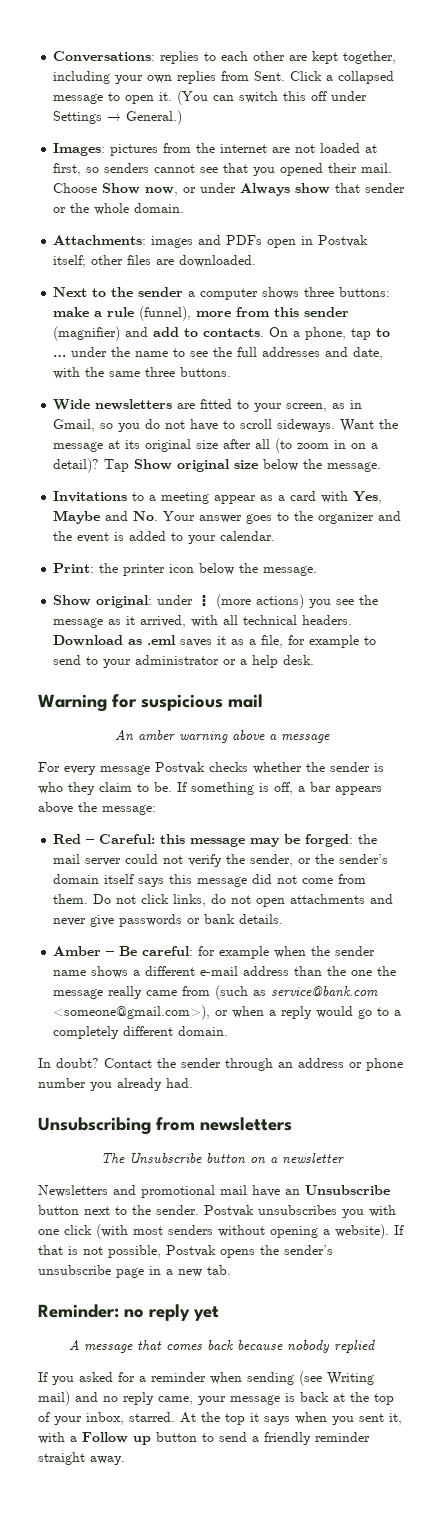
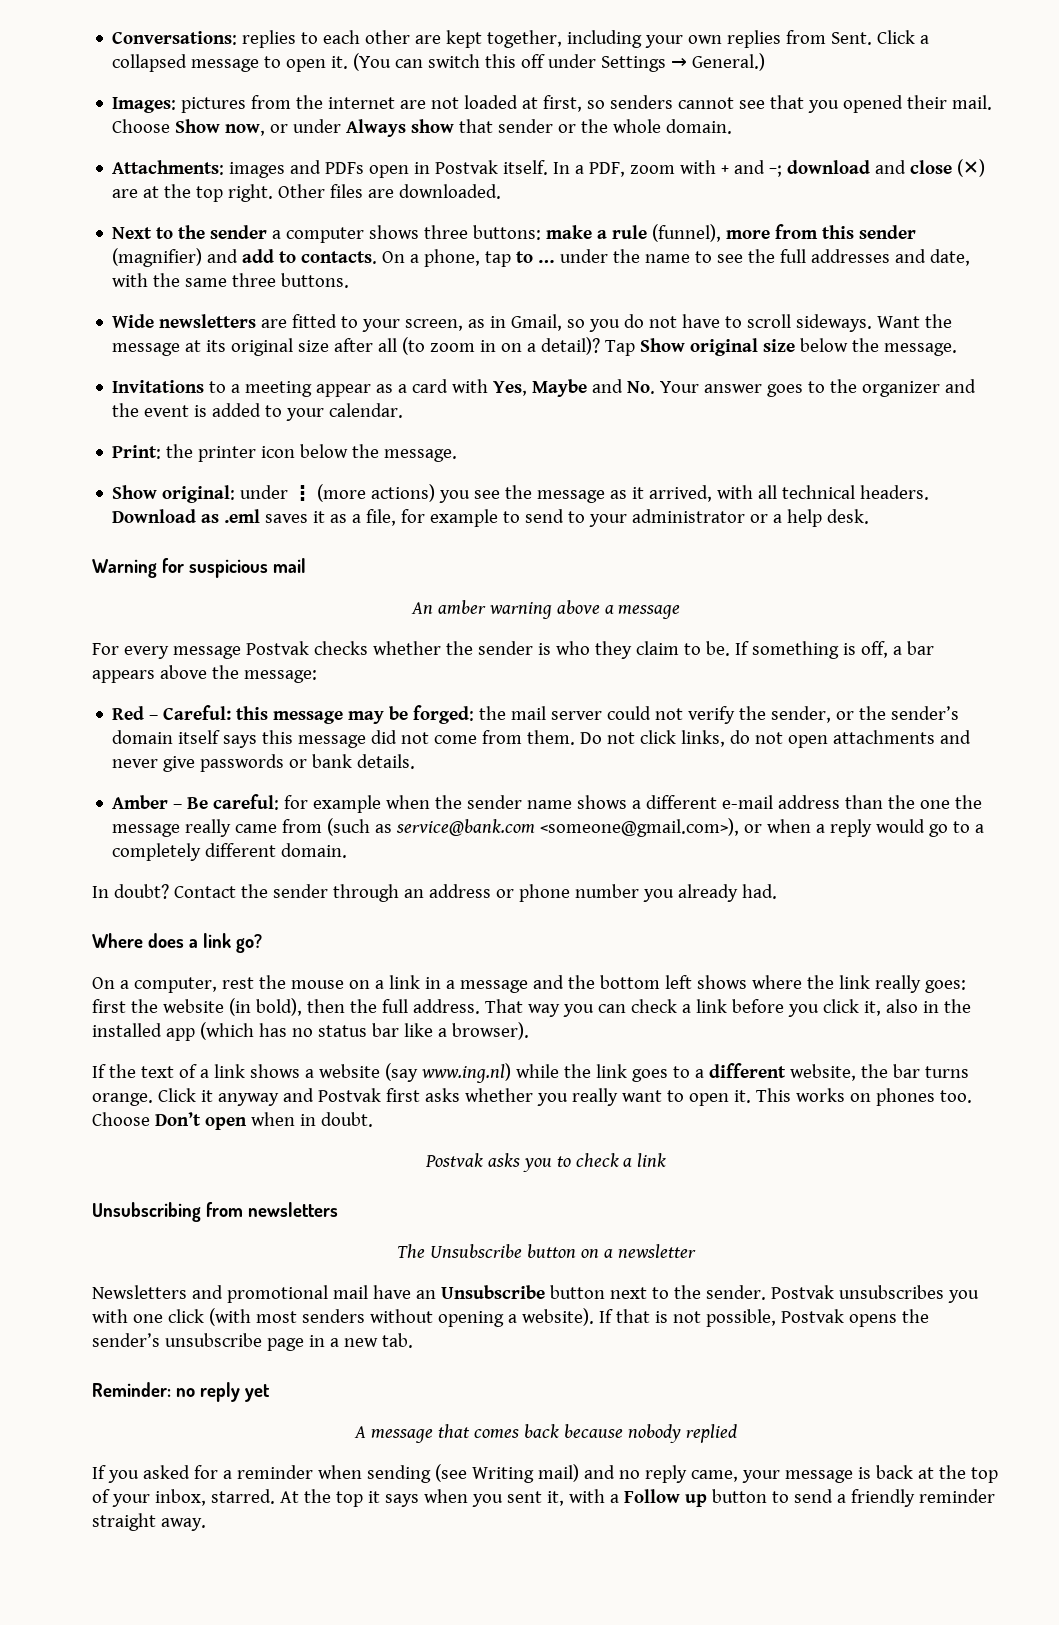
[53,255,124,268] itself; other -> [503,159,986,177] [112,184,326,202] itself. In a PDF, zoom with + and −; download and close (✕) are at the top right. Other
(193, 1083) none -> [92,933,262,953] [92,975,966,993] [92,998,971,1017] [92,1022,529,1041] [92,1063,969,1083] [92,1088,972,1106] [92,1112,373,1130] [424,1153,667,1172] // Where does a link go? // On a computer, rest the mouse on a link in a message and the bottom left shows where the link really goes: first the website (in bold), then the full address. That way you can check a link before you click it, also in the installed app (which has no status bar like a browser). // If the text of a link shows a website (say www.ing.nl) while the link goes to a different website, the bar turns orange. Click it anyway and Postvak first asks whether you really want to open it. This works on phones too. Choose Don’t open when in doubt. // Postvak asks you to check a link

